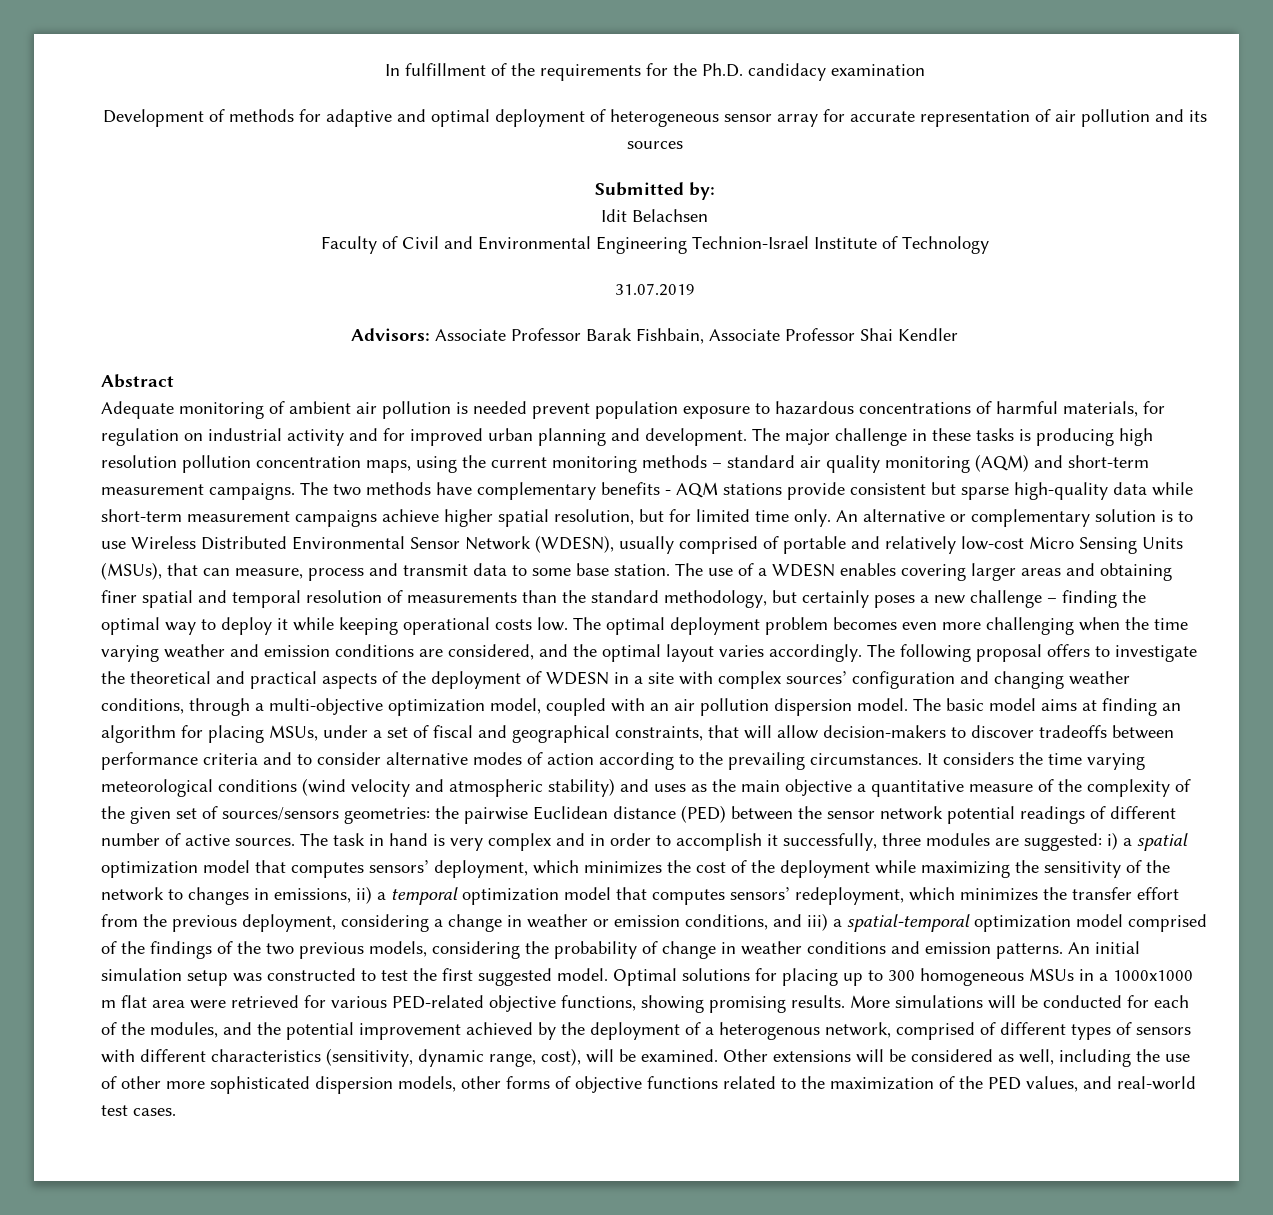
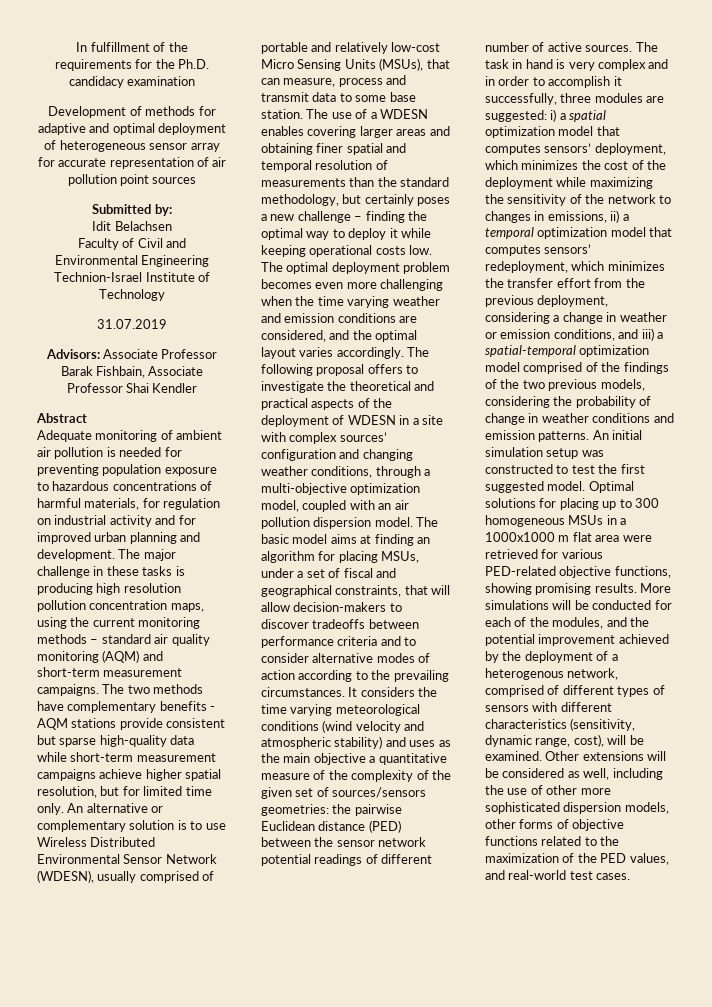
[1154,109,1207,122] and its -> [120,174,149,186] point
[532,403,590,419] prevent -> [164,447,182,457] [37,464,99,476] for preventing

